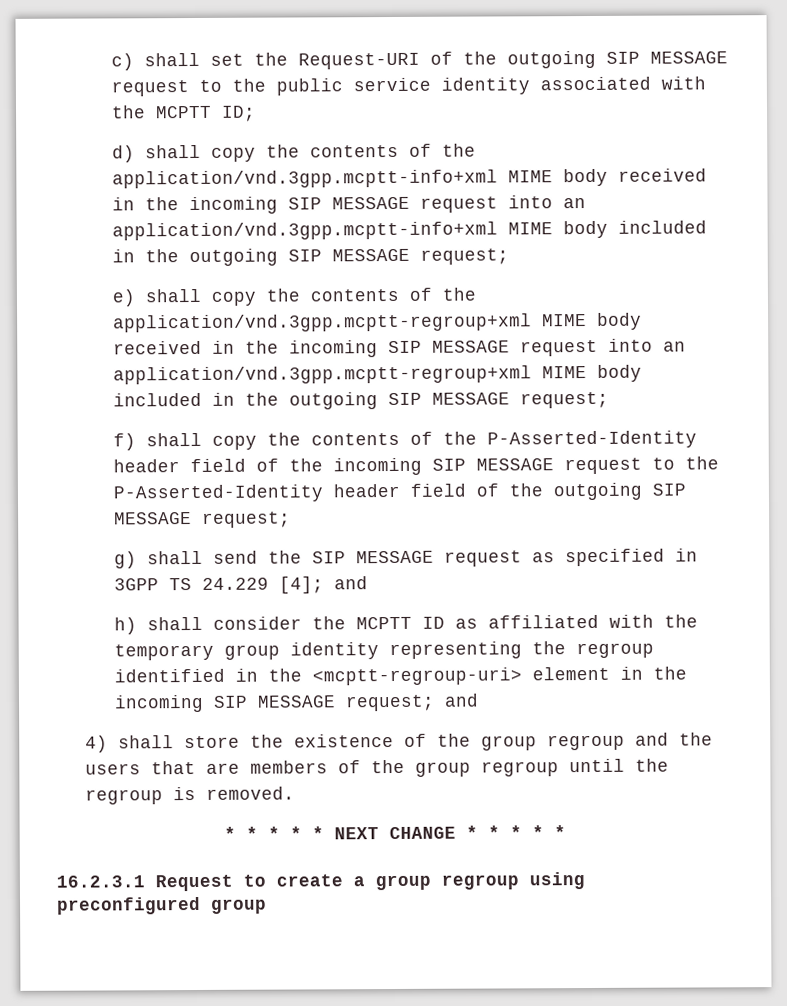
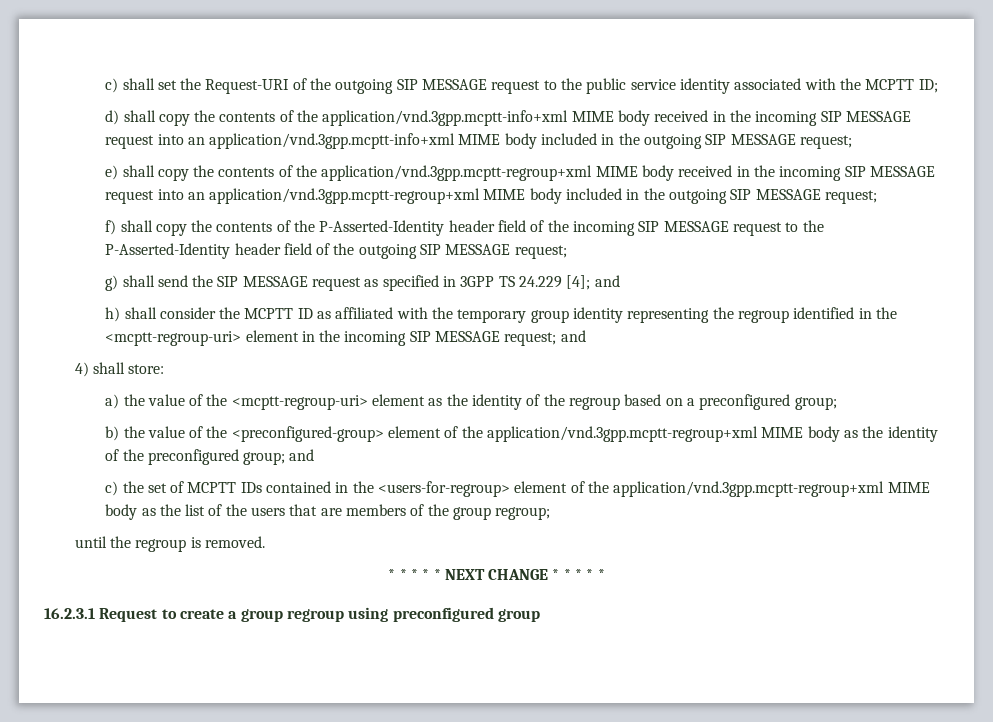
[184,732,670,751] store the existence of the group regroup and -> [128,364,165,374] [105,394,837,410] [105,426,938,442] [105,449,315,465] [105,481,930,497] [105,504,223,520] store: // a) the value of the <mcptt-regroup-uri> element as the identity of the regroup based on a preconfigured group; // b) the value of the <preconfigured-group> element of the application/vnd.3gpp.mcptt-regroup+xml MIME body as the identity of the preconfigured group; and // c) the set of MCPTT IDs contained in the <users-for-regroup> element of the application/vnd.3gpp.mcptt-regroup+xml MIME body as the list of
[481,761,560,777] regroup -> [495,507,551,520] regroup; //

